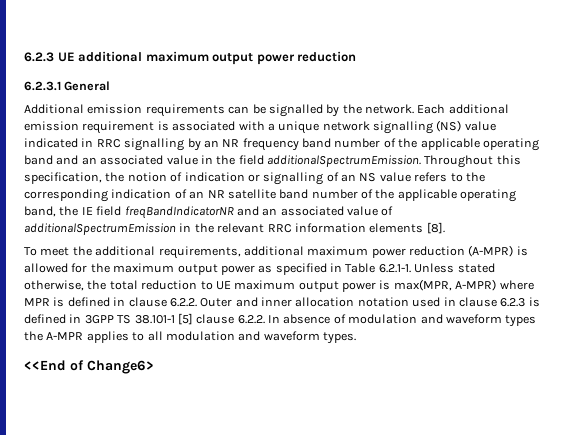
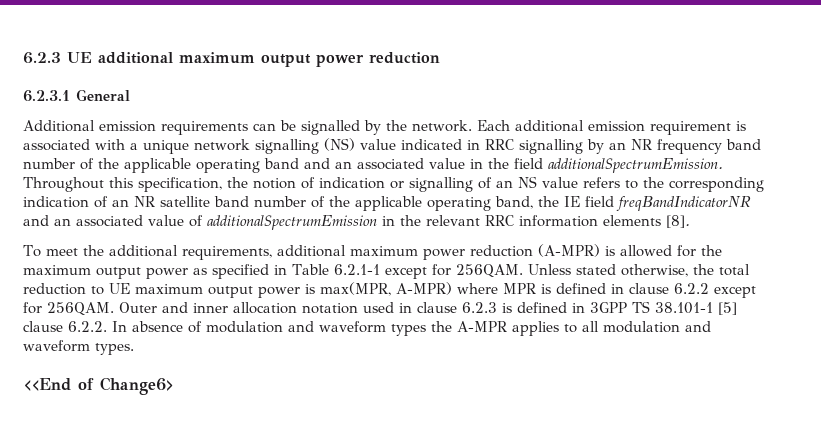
[378,264,411,273] 6.2.1-1. -> [333,264,523,279] 6.2.1-1 except for 256QAM.
[169,298,197,307] 6.2.2. -> [674,283,756,298] [23,302,114,316] 6.2.2 except for 256QAM.

